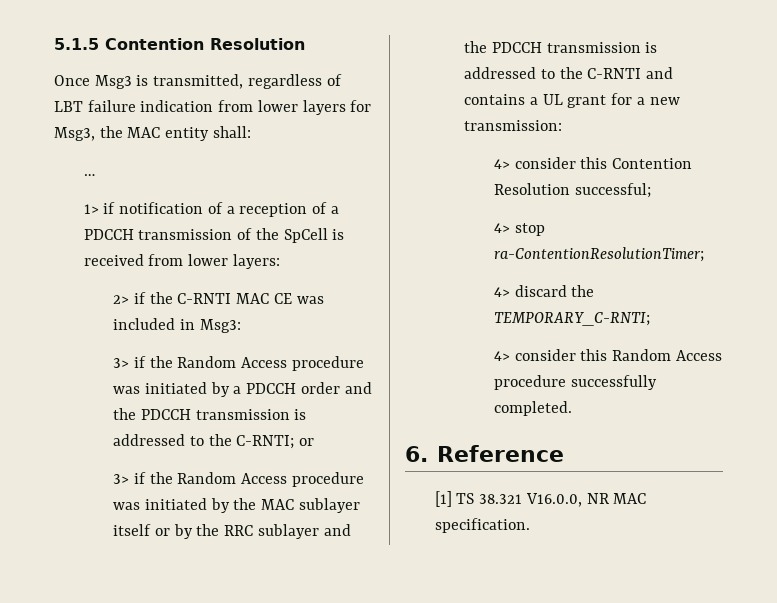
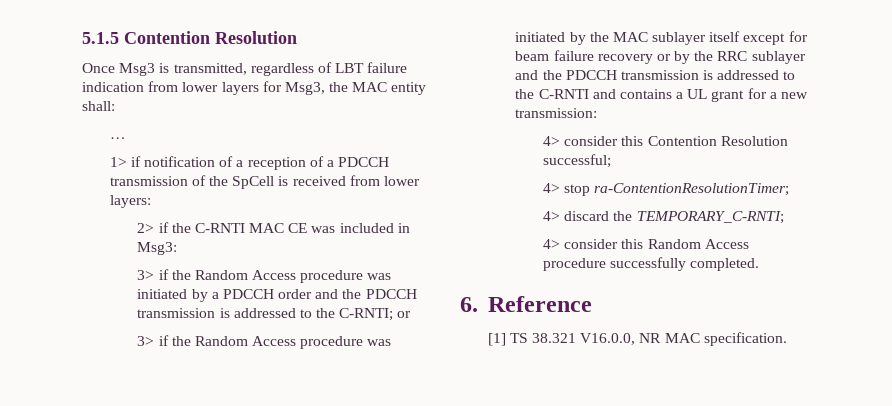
(152, 530) none -> [743,31,808,45] [515,50,653,64] except for beam failure recovery

